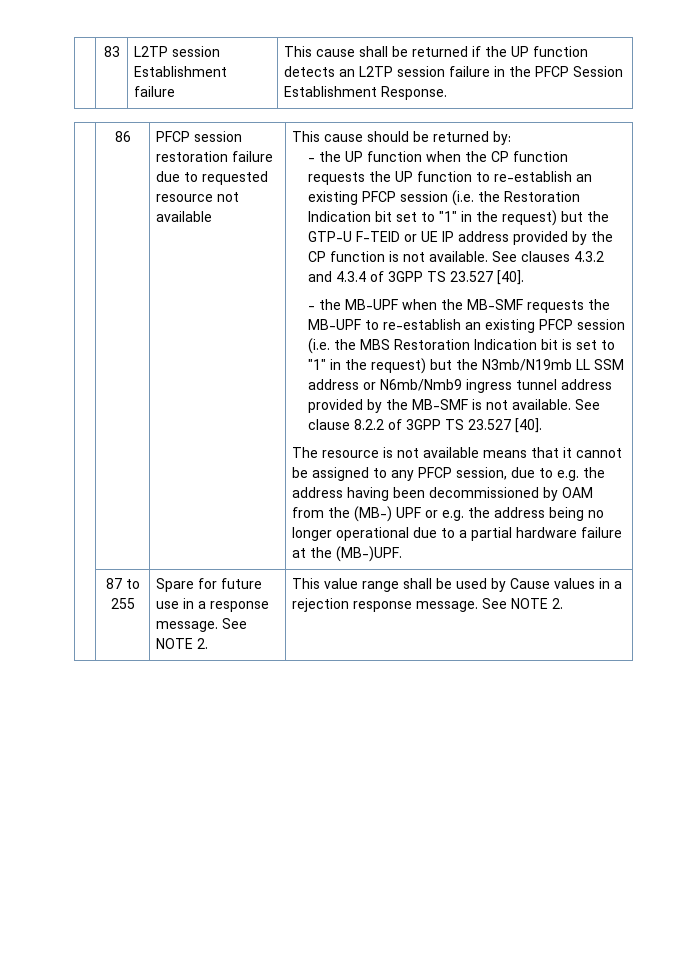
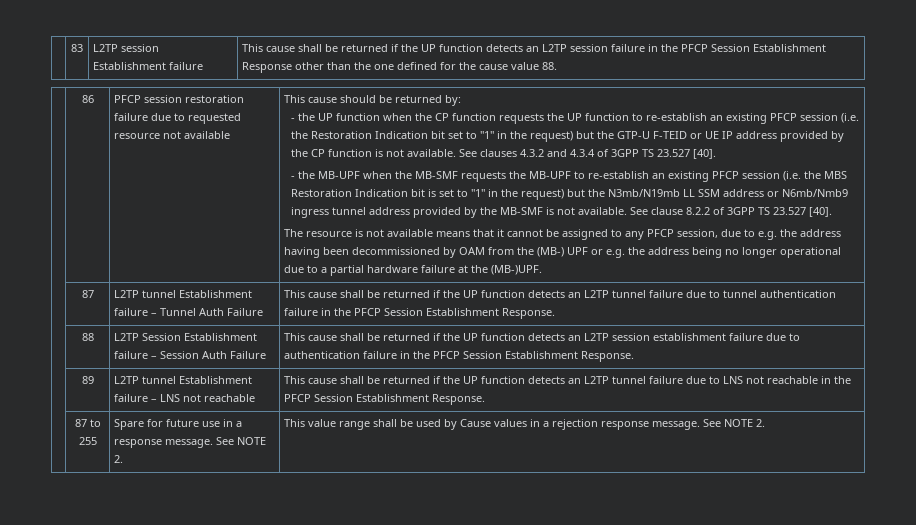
[381,86,448,100] Response. -> [241,62,557,73] Response other than the one defined for the cause value 88.
(403, 554) none -> [81,290,94,298] [113,290,252,298] [113,308,263,316] [283,290,836,298] [283,308,555,319] [81,333,94,341] [113,333,257,341] [113,351,266,359] [283,333,800,341] [283,351,634,362] [81,376,94,384] [113,376,252,384] [113,394,255,402] [283,376,851,384] [283,394,485,405] // | 87 | L2TP tunnel Establishment failure – Tunnel Auth Failure | This cause shall be returned if the UP function detects an L2TP tunnel failure due to tunnel authentication failure in the PFCP Session Establishment Response. // | 88 | L2TP Session Establishment failure – Session Auth Failure | This cause shall be returned if the UP function detects an L2TP session establishment failure due to authentication failure in the PFCP Session Establishment Response. // | 89 | L2TP tunnel Establishment failure – LNS not reachable | This cause shall be returned if the UP function detects an L2TP tunnel failure due to LNS not reachable in the PFCP Session Establishment Response.

